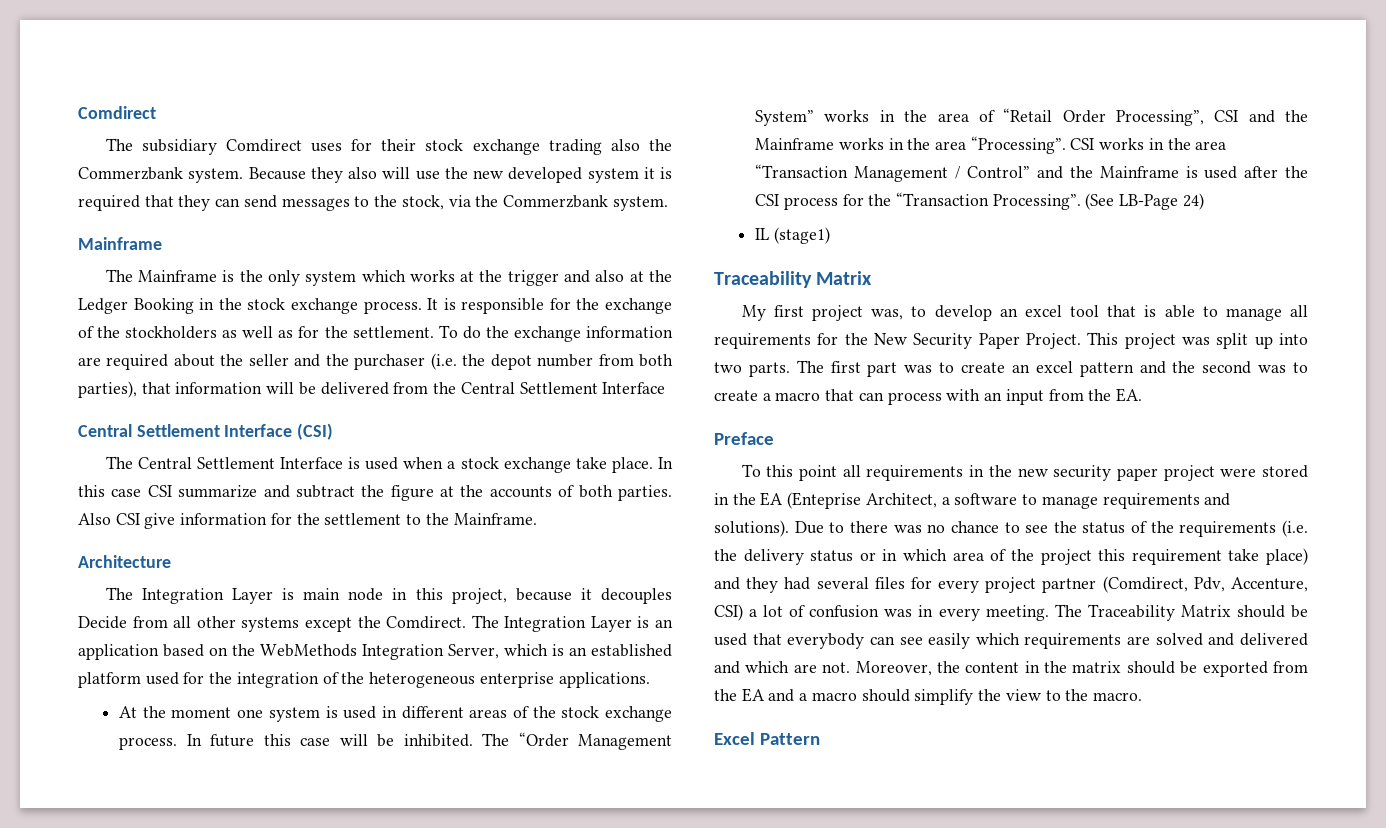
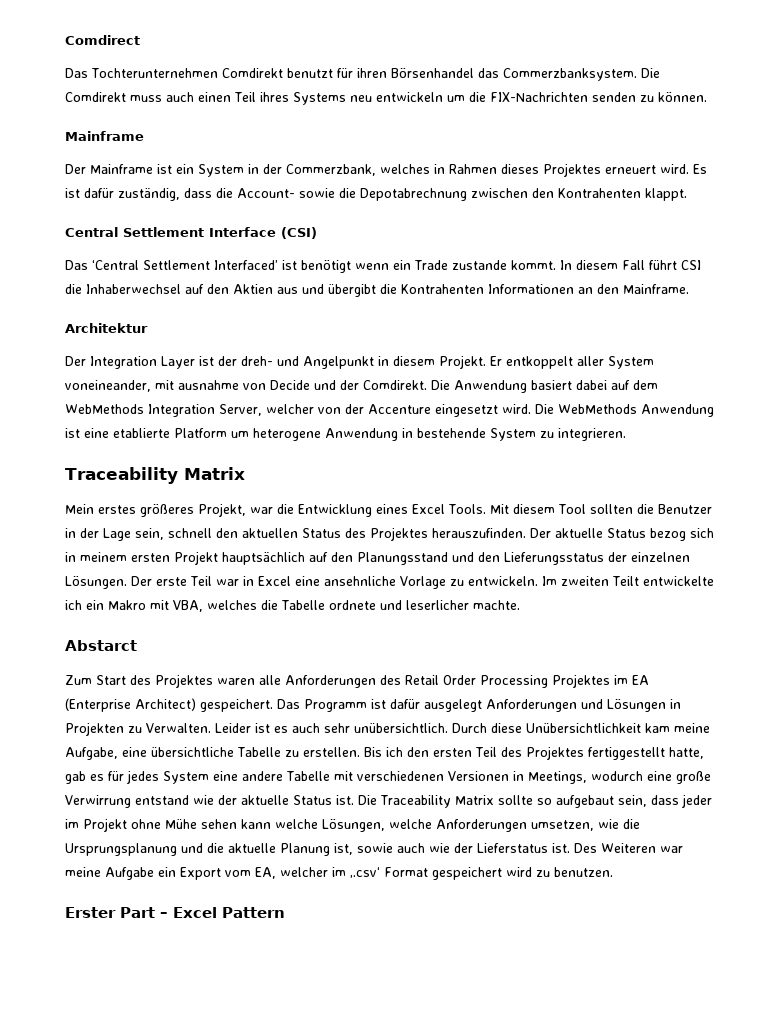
[105,138,672,155] [78,167,672,183] [78,195,668,211] [78,237,162,250] [105,269,673,286] [78,298,672,314] [78,325,674,342] [78,353,673,370] [78,381,666,398] [78,423,334,440] [105,456,673,473] [78,485,673,501] [78,513,537,529] [78,555,171,568] [105,587,672,604] [78,615,673,632] [78,644,672,660] [78,672,650,688] [119,706,673,722] [119,732,672,750] [755,108,1308,126] [755,136,1227,154] [755,164,1308,182] [755,192,1204,210] [755,227,830,244] [714,271,873,288] [741,305,1308,321] [714,332,1308,349] [714,360,1308,377] [714,388,1142,405] [714,432,774,445] [741,464,1308,481] [714,492,1231,509] [714,520,1308,537] [714,548,1308,565] [714,576,1308,593] [714,604,1309,621] [714,633,1308,649] [714,661,1308,677] [714,688,1142,705] The subsidiary Comdirect uses for their stock exchange trading also the Commerzbank system. Because they also will use the new developed system it is required that they can send messages to the stock, via the Commerzbank system. // Mainframe // The Mainframe is the only system which works at the trigger and also at the Ledger Booking in the stock exchange process. It is responsible for the exchange of the stockholders as well as for the settlement. To do the exchange information are required about the seller and the purchaser (i.e. the depot number from both parties), that information will be delivered from the Central Settlement Interface // Central Settlement Interface (CSI) // The Central Settlement Interface is used when a stock exchange take place. In this case CSI summarize and subtract the figure at the accounts of both parties. Also CSI give information for the settlement to the Mainframe. // Architecture // The Integration Layer is main node in this project, because it decouples Decide from all other systems except the Comdirect. The Integration Layer is an application based on the WebMethods Integration Server, which is an established platform used for the integration of the heterogeneous enterprise applications. // At the moment one system is used in different areas of the stock exchange process. In future this case will be inhibited. The “Order Management System” works in the area of “Retail Order Processing”, CSI and the Mainframe works in the area “Processing”. CSI works in the area “Transaction Management / Control” and the Mainframe is used after the CSI process for the “Transaction Processing”. (See LB-Page 24) // IL (stage1) // Traceability Matrix // My first project was, to develop an excel tool that is able to manage all requirements for the New Security Paper Project. This project was split up into two parts. The first part was to create an excel pattern and the second was to create a macro that can process with an input from the EA. // Preface // To this point all requirements in the new security paper project were stored in the EA (Enteprise Architect, a software to manage requirements and solutions). Due to there was no chance to see the status of the requirements (i.e. the delivery status or in which area of the project this requirement take place) and they had several files for every project partner (Comdirect, Pdv, Accenture, CSI) a lot of confusion was in every meeting. The Traceability Matrix should be used that everybody can see easily which requirements are solved and delivered and which are not. Moreover, the content in the matrix should be exported from the EA and a macro should simplify the view to the macro. // -> [65,67,660,81] [65,91,707,105] [65,131,144,141] [65,163,707,177] [65,188,687,201] [65,227,317,239] [65,259,701,273] [65,284,689,297] [65,323,148,333] [65,355,654,369] [65,380,658,393] [65,404,714,417] [65,428,626,441] [65,467,245,484] [65,503,712,517] [65,527,714,541] [65,551,690,565] [65,575,714,589] [65,600,520,612] [65,640,137,651] [65,674,649,688] [65,698,681,712] [65,722,710,736] [65,746,704,760] [65,770,711,784] [65,794,712,808] [65,818,640,832] [65,843,683,856] [65,867,613,880] [65,907,168,918] Das Tochterunternehmen Comdirekt benutzt für ihren Börsenhandel das Commerzbanksystem. Die Comdirekt muss auch einen Teil ihres Systems neu entwickeln um die FIX-Nachrichten senden zu können. // Mainframe // Der Mainframe ist ein System in der Commerzbank, welches in Rahmen dieses Projektes erneuert wird. Es ist dafür zuständig, dass die Account- sowie die Depotabrechnung zwischen den Kontrahenten klappt. // Central Settlement Interface (CSI) // Das ‘Central Settlement Interfaced’ ist benötigt wenn ein Trade zustande kommt. In diesem Fall führt CSI die Inhaberwechsel auf den Aktien aus und übergibt die Kontrahenten Informationen an den Mainframe. // Architektur // Der Integration Layer ist der dreh- und Angelpunkt in diesem Projekt. Er entkoppelt aller System voneineander, mit ausnahme von Decide und der Comdirekt. Die Anwendung basiert dabei auf dem WebMethods Integration Server, welcher von der Accenture eingesetzt wird. Die WebMethods Anwendung ist eine etablierte Platform um heterogene Anwendung in bestehende System zu integrieren. // Traceability Matrix // Mein erstes größeres Projekt, war die Entwicklung eines Excel Tools. Mit diesem Tool sollten die Benutzer in der Lage sein, schnell den aktuellen Status des Projektes herauszufinden. Der aktuelle Status bezog sich in meinem ersten Projekt hauptsächlich auf den Planungsstand und den Lieferungsstatus der einzelnen Lösungen. Der erste Teil war in Excel eine ansehnliche Vorlage zu entwickeln. Im zweiten Teilt entwickelte ich ein Makro mit VBA, welches die Tabelle ordnete und leserlicher machte. // Abstarct // Zum Start des Projektes waren alle Anforderungen des Retail Order Processing Projektes im EA (Enterprise Architect) gespeichert. Das Programm ist dafür ausgelegt Anforderungen und Lösungen in Projekten zu Verwalten. Leider ist es auch sehr unübersichtlich. Durch diese Unübersichtlichkeit kam meine Aufgabe, eine übersichtliche Tabelle zu erstellen. Bis ich den ersten Teil des Projektes fertiggestellt hatte, gab es für jedes System eine andere Tabelle mit verschiedenen Versionen in Meetings, wodurch eine große Verwirrung entstand wie der aktuelle Status ist. Die Traceability Matrix sollte so aufgebaut sein, dass jeder im Projekt ohne Mühe sehen kann welche Lösungen, welche Anforderungen umsetzen, wie die Ursprungsplanung und die aktuelle Planung ist, sowie auch wie der Lieferstatus ist. Des Weiteren war meine Aufgabe ein Export vom EA, welcher im ‚.csv‘ Format gespeichert wird zu benutzen. // Erster Part –

